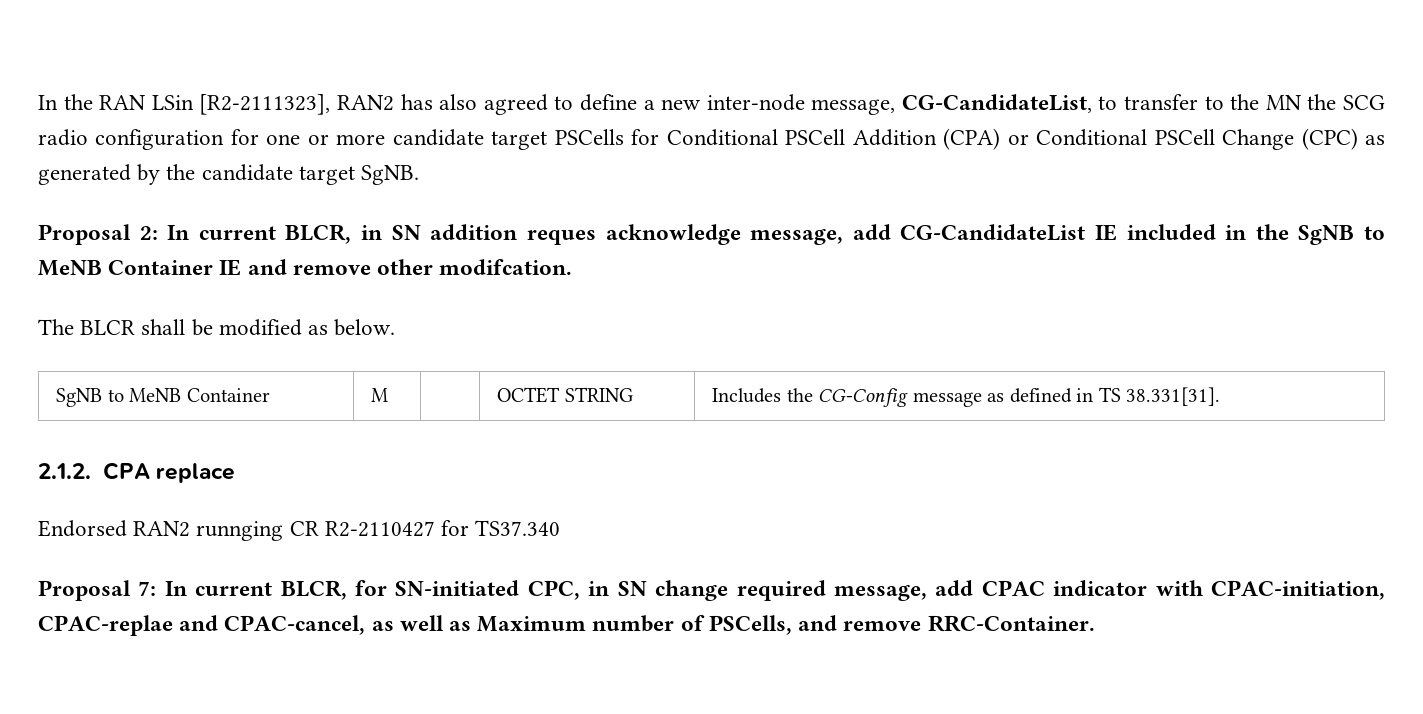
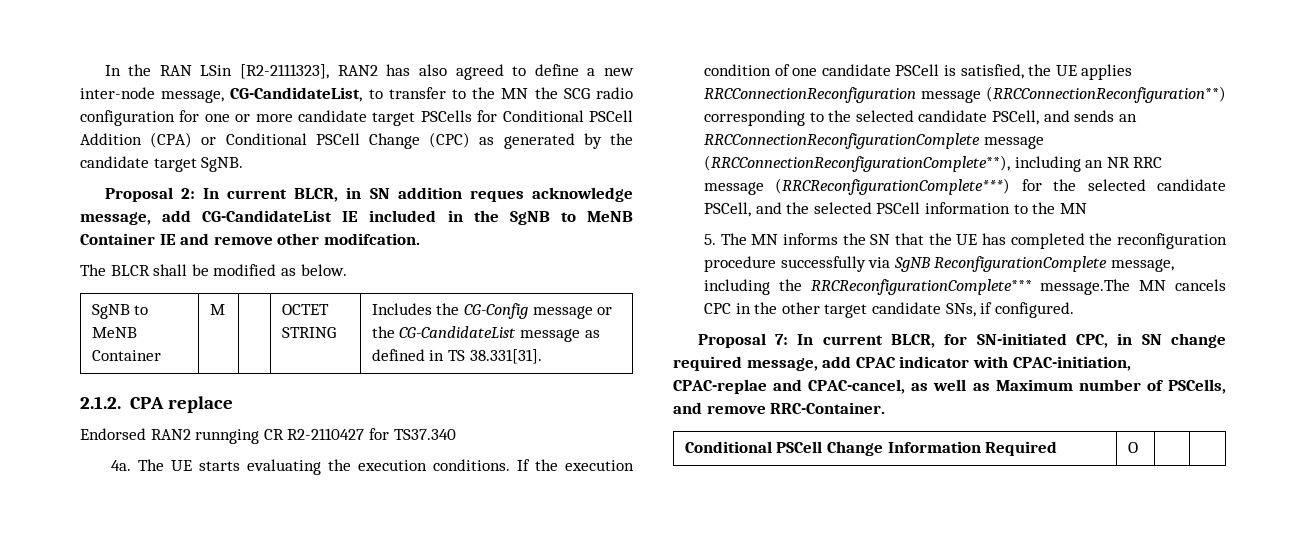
(982, 399) none -> [597,307,613,315] [371,326,581,342] or the CG-CandidateList message
(561, 528) none -> [110,459,634,475] [703,64,1133,80] [703,86,1226,103] [703,110,1137,126] [703,133,1044,149] [703,155,1163,172] [703,178,1226,195] [703,202,1087,217] [703,233,1227,249] [703,256,1174,272] [703,279,1226,295] [703,302,1074,318] // 4a. The UE starts evaluating the execution conditions. If the execution condition of one candidate PSCell is satisfied, the UE applies RRCConnectionReconfiguration message (RRCConnectionReconfiguration**) corresponding to the selected candidate PSCell, and sends an RRCConnectionReconfigurationComplete message (RRCConnectionReconfigurationComplete**), including an NR RRC message (RRCReconfigurationComplete***) for the selected candidate PSCell, and the selected PSCell information to the MN // 5. The MN informs the SN that the UE has completed the reconfiguration procedure successfully via SgNB ReconfigurationComplete message, including the RRCReconfigurationComplete*** message.The MN cancels CPC in the other target candidate SNs, if configured.
(1095, 623) none -> [684,441,1058,456] [1127,442,1138,453] // Conditional PSCell Change Information Required | O | |

